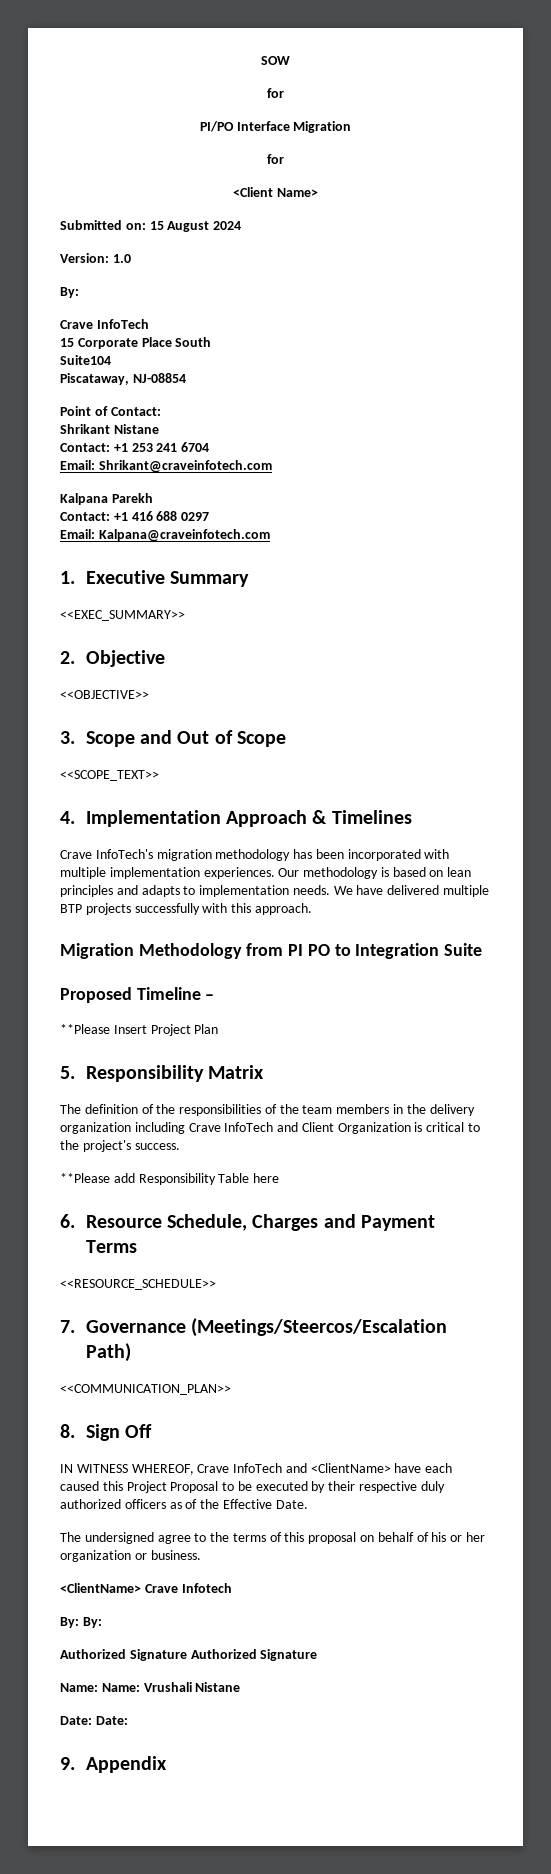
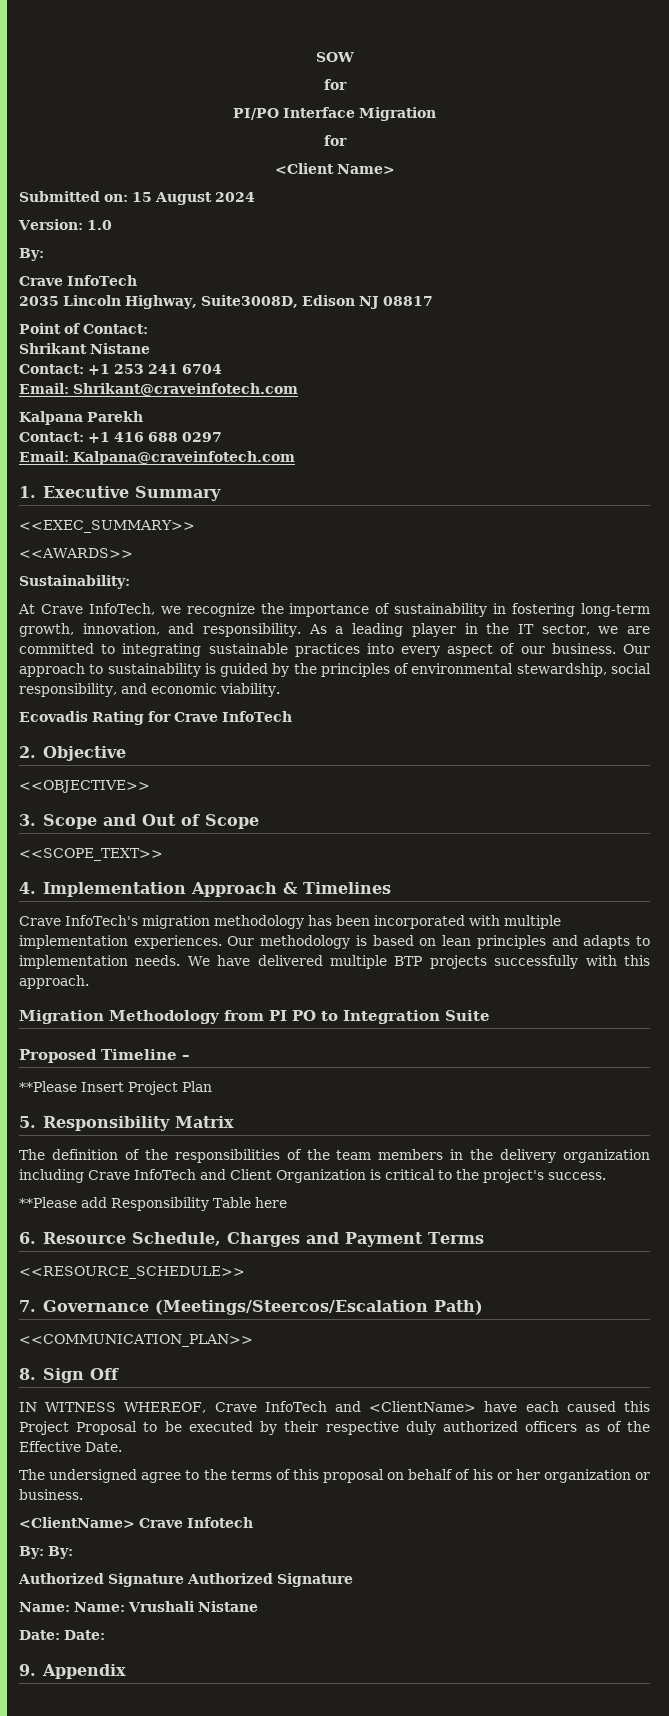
[60,337,212,349] [60,355,111,365] [60,373,186,385] 15 Corporate Place South // Suite104 // Piscataway, NJ-08854 -> [19,295,433,309] 2035 Lincoln Highway, Suite3008D, Edison NJ 08817
(185, 615) none -> [19,548,133,558] [19,575,130,589] [18,603,651,617] [19,623,651,637] [19,643,650,657] [19,663,651,677] [19,683,280,697] [19,711,292,725] // <<AWARDS>> // Sustainability: // At Crave InfoTech, we recognize the importance of sustainability in fostering long-term growth, innovation, and responsibility. As a leading player in the IT sector, we are committed to integrating sustainable practices into every aspect of our business. Our approach to sustainability is guided by the principles of environmental stewardship, social responsibility, and economic viability. // Ecovadis Rating for Crave InfoTech

